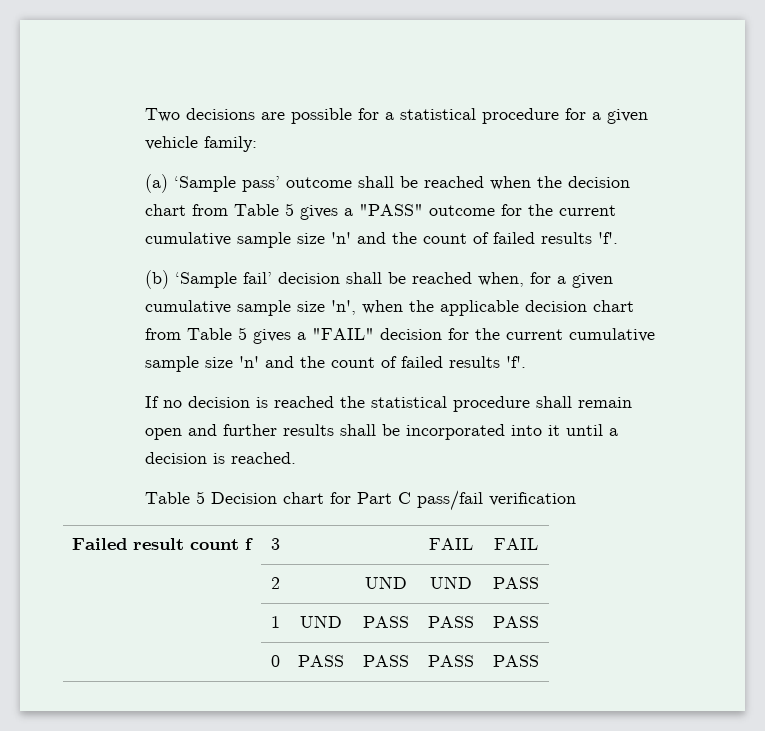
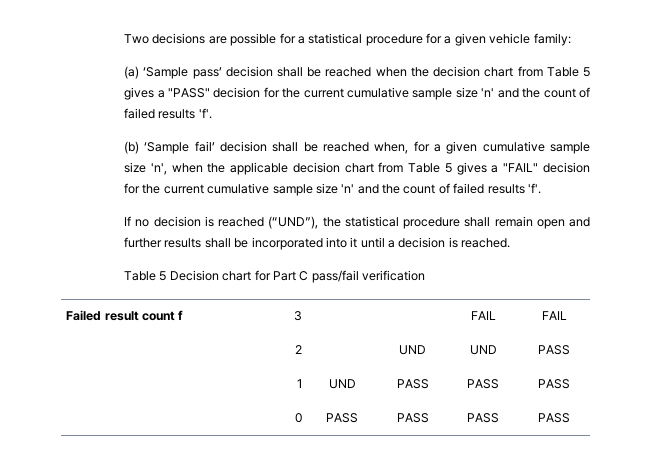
[285,177,352,188] outcome -> [225,66,273,77] decision
[428,205,495,216] outcome -> [213,87,261,98] decision
(334, 402) none -> [268,216,319,229] (“UND”),

